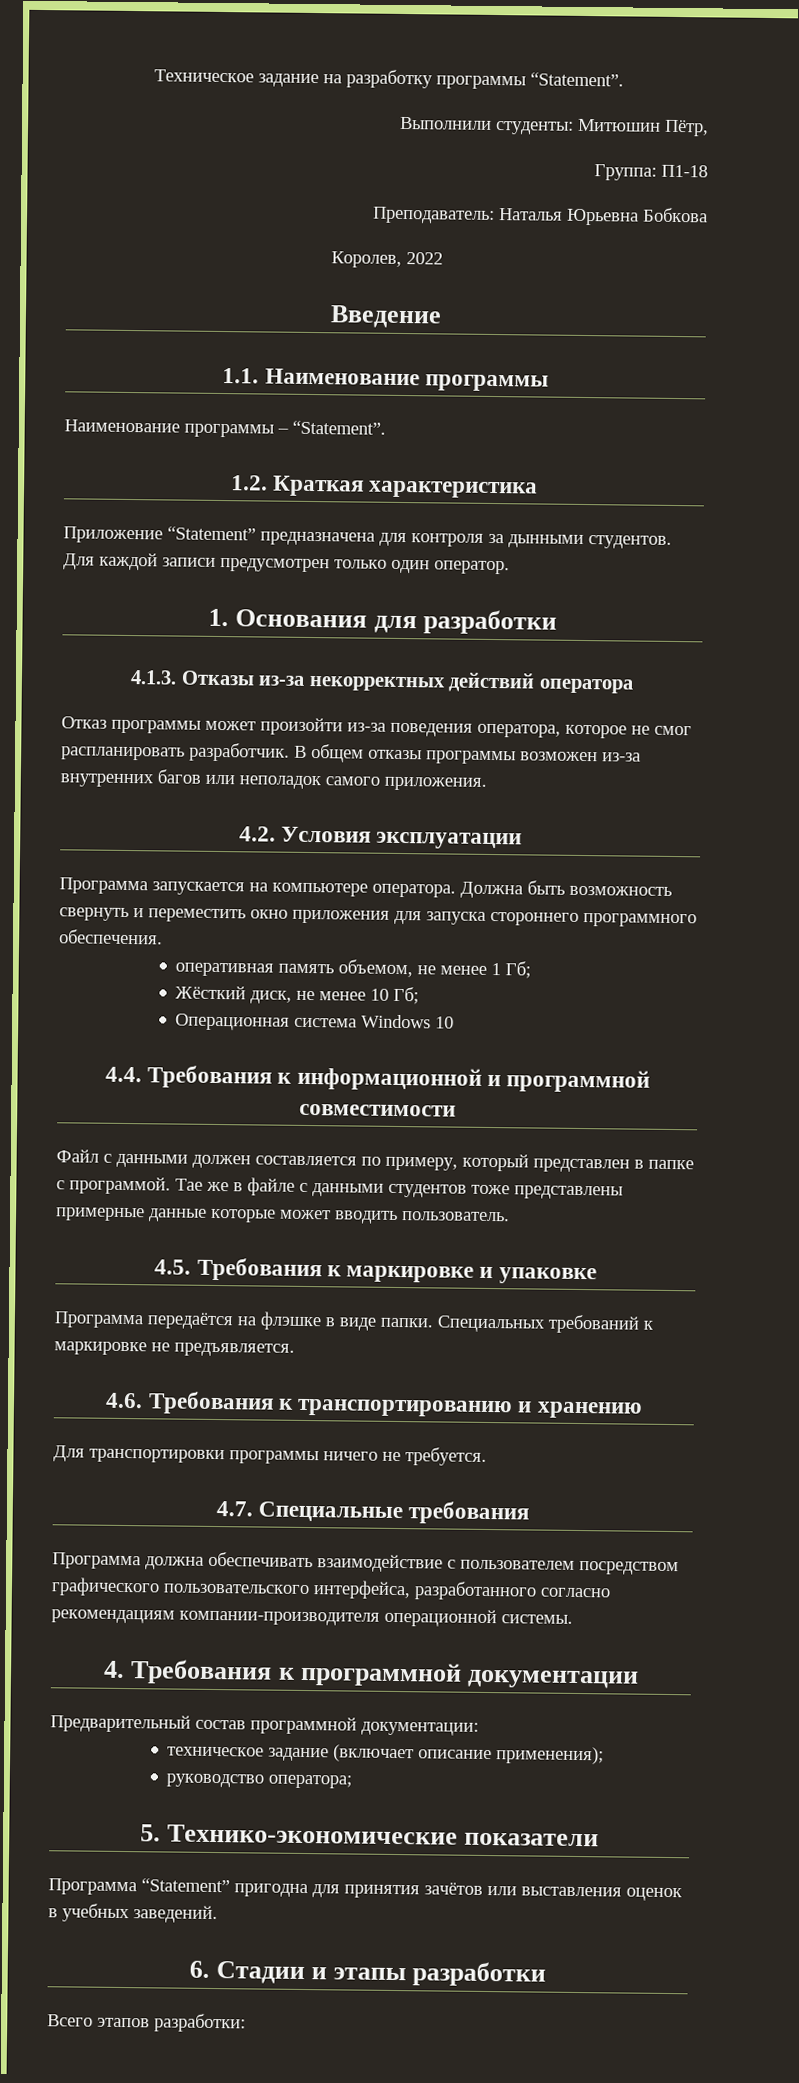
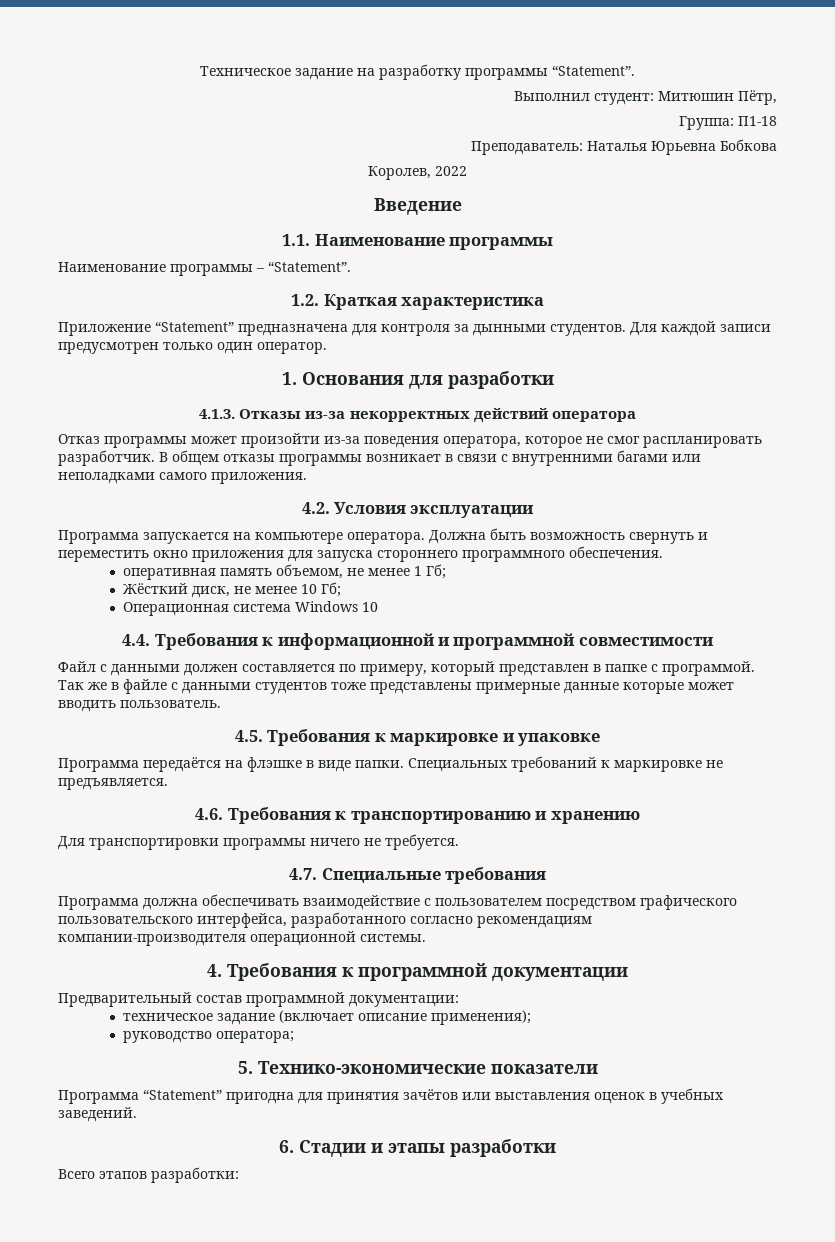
[400,116,574,135] Выполнили студенты: -> [514,91,654,105] Выполнил студент:
[520,751,641,762] [60,769,321,790] возможен из-за внутренних багов или неполадок -> [366,450,701,466] [58,472,155,484] возникает в связи с внутренними багами или неполадками
[175,1178,203,1191] Тае -> [58,680,84,690] Так

